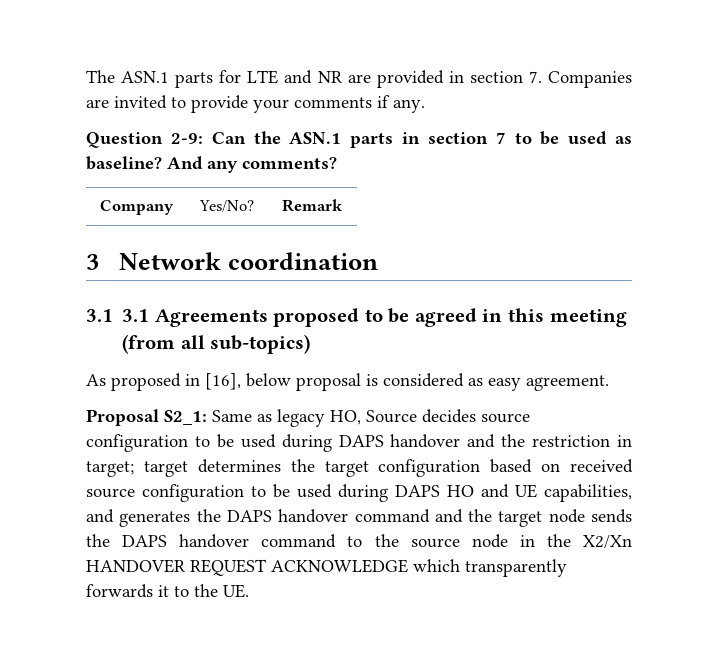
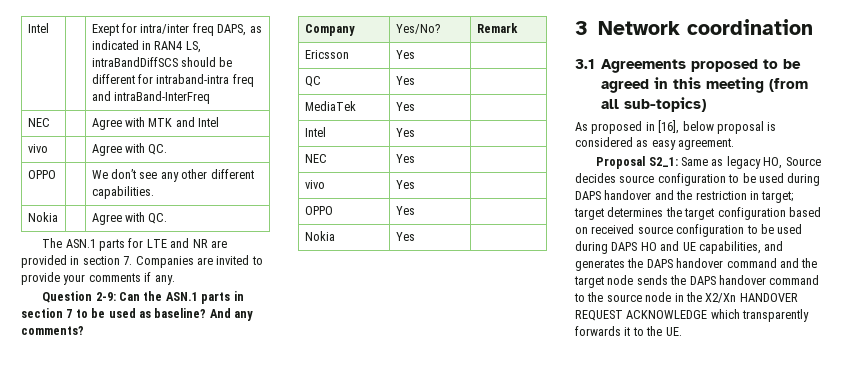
(86, 76) none -> [27,23,49,33] [91,23,262,36] [91,40,201,53] [91,57,233,67] [91,74,254,87] [91,91,211,104] [27,118,50,127] [91,117,220,130] [27,144,48,153] [91,143,168,156] [27,170,56,179] [91,169,254,182] [91,186,154,199] [27,212,58,222] [91,212,168,225] Intel | | Exept for intra/inter freq DAPS, as indicated in RAN4 LS, intraBandDiffSCS should be different for intraband-intra freq and intraBand-InterFreq // NEC | | Agree with MTK and Intel // vivo | | Agree with QC. // OPPO | | We don’t see any other different capabilities. // Nokia | | Agree with QC. //
(342, 205) none -> [304,50,349,59] [395,50,415,59] [304,76,321,87] [395,76,415,85] [304,101,356,111] [395,102,415,111] [304,127,326,137] [395,128,415,137] [304,154,327,163] [395,154,415,163] [304,180,325,189] [395,180,415,189] [304,206,333,215] [395,206,415,215] [304,231,335,241] [395,232,415,241] // Ericsson | Yes | // QC | Yes | // MediaTek | Yes | // Intel | Yes | // NEC | Yes | // vivo | Yes | // OPPO | Yes | // Nokia | Yes |
[122,309,150,322] 3.1 -> (595, 64) none

